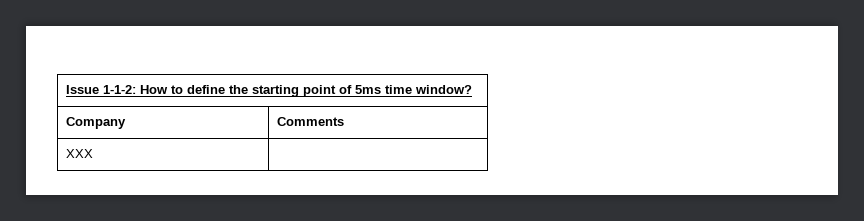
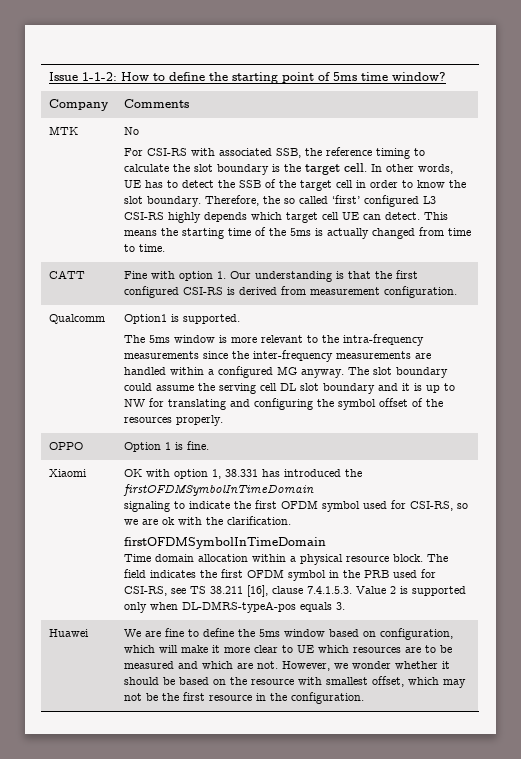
[65,149,93,158] XXX | -> [48,126,78,135] [123,127,139,135] [123,147,425,159] [123,163,453,175] [123,179,466,191] [123,195,436,207] [123,212,448,223] [123,227,471,239] [123,244,165,252] [48,270,85,279] [123,270,418,282] [123,286,457,298] [48,314,105,324] [123,314,240,324] [123,334,424,346] [123,350,431,362] [123,366,448,378] [123,383,455,394] [123,398,443,410] [123,415,223,426] [48,442,83,450] [123,441,209,452] [48,469,87,477] [123,469,362,479] [122,484,314,496] [123,500,468,512] [123,516,291,525] [123,537,326,549] [123,554,448,565] [123,569,436,581] [123,585,466,597] [123,601,345,613] [48,629,89,637] [123,628,453,640] [123,645,452,653] [123,661,450,671] [123,676,466,688] [123,692,364,704] MTK | No // For CSI-RS with associated SSB, the reference timing to calculate the slot boundary is the target cell. In other words, UE has to detect the SSB of the target cell in order to know the slot boundary. Therefore, the so called ‘first’ configured L3 CSI-RS highly depends which target cell UE can detect. This means the starting time of the 5ms is actually changed from time to time. // CATT | Fine with option 1. Our understanding is that the first configured CSI-RS is derived from measurement configuration. // Qualcomm | Option1 is supported. // The 5ms window is more relevant to the intra-frequency measurements since the inter-frequency measurements are handled within a configured MG anyway. The slot boundary could assume the serving cell DL slot boundary and it is up to NW for translating and configuring the symbol offset of the resources properly. // OPPO | Option 1 is fine. // Xiaomi | OK with option 1, 38.331 has introduced the firstOFDMSymbolInTimeDomain // signaling to indicate the first OFDM symbol used for CSI-RS, so we are ok with the clarification. // firstOFDMSymbolInTimeDomain // Time domain allocation within a physical resource block. The field indicates the first OFDM symbol in the PRB used for CSI-RS, see TS 38.211 [16], clause 7.4.1.5.3. Value 2 is supported only when DL-DMRS-typeA-pos equals 3. // Huawei | We are fine to define the 5ms window based on configuration, which will make it more clear to UE which resources are to be measured and which are not. However, we wonder whether it should be based on the resource with smallest offset, which may not be the first resource in the configuration.

